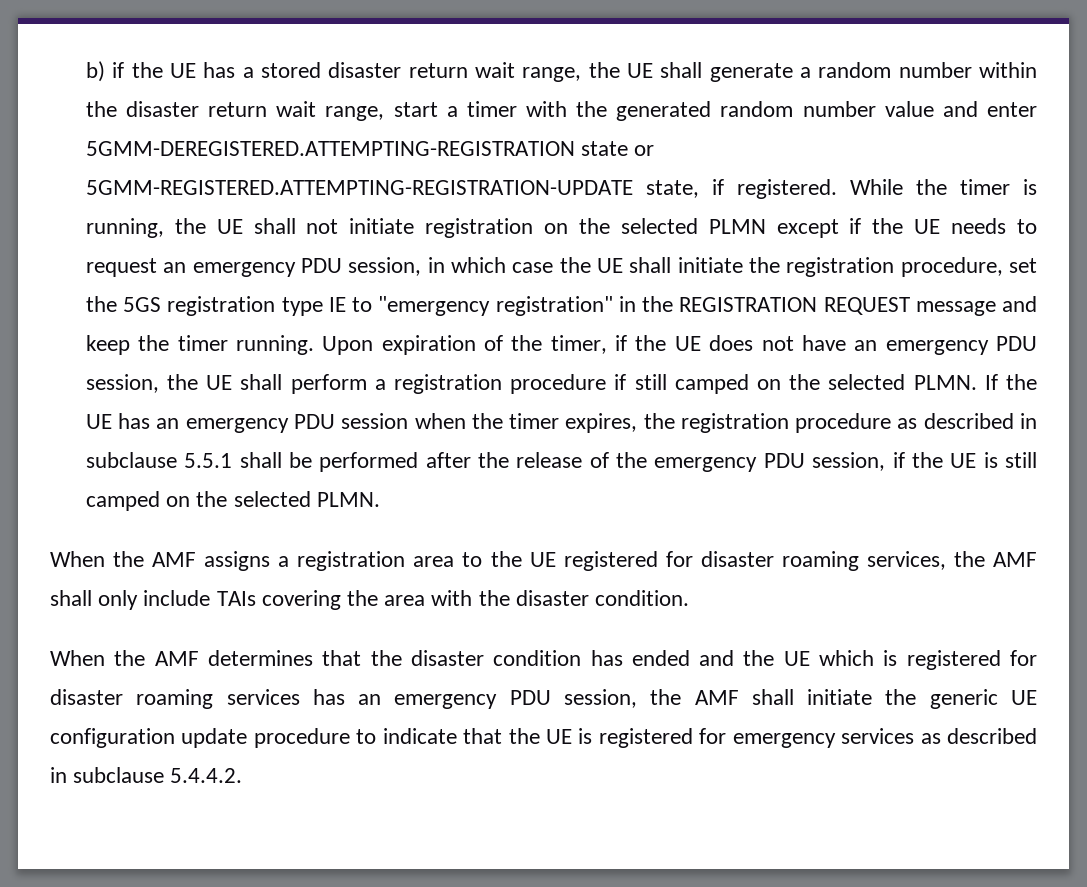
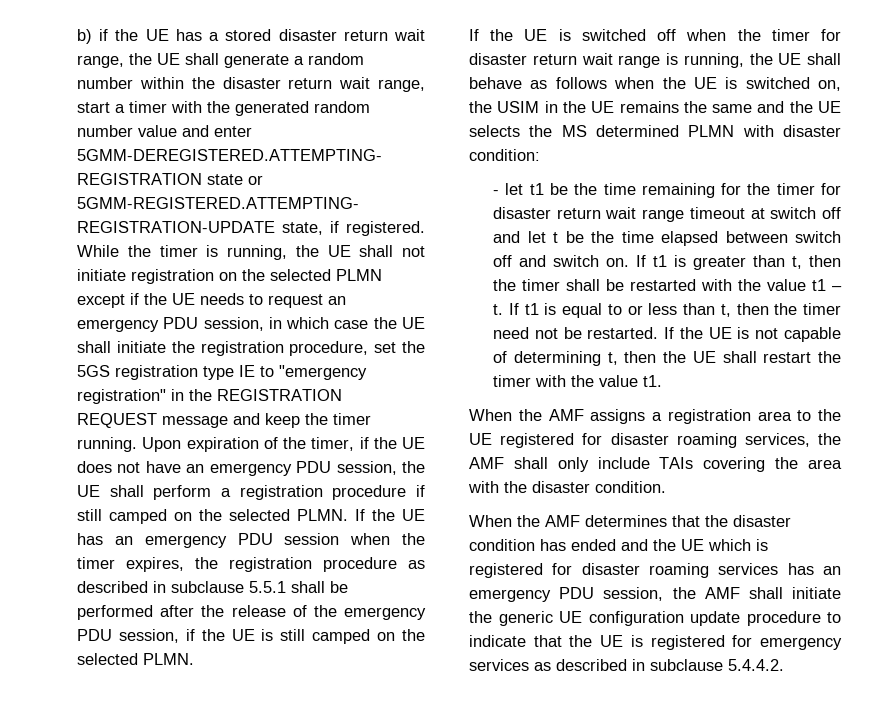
(380, 499) none -> [469,29,841,41] [469,53,841,68] [469,77,841,91] [469,101,841,113] [469,125,841,137] [469,149,540,161] [493,183,841,198] [493,207,841,222] [493,231,841,246] [493,255,841,270] [493,279,842,291] [493,303,841,318] [493,327,841,342] [493,351,841,366] [493,375,663,387] // If the UE is switched off when the timer for disaster return wait range is running, the UE shall behave as follows when the UE is switched on, the USIM in the UE remains the same and the UE selects the MS determined PLMN with disaster condition: // - let t1 be the time remaining for the timer for disaster return wait range timeout at switch off and let t be the time elapsed between switch off and switch on. If t1 is greater than t, then the timer shall be restarted with the value t1 – t. If t1 is equal to or less than t, then the timer need not be restarted. If the UE is not capable of determining t, then the UE shall restart the timer with the value t1.

